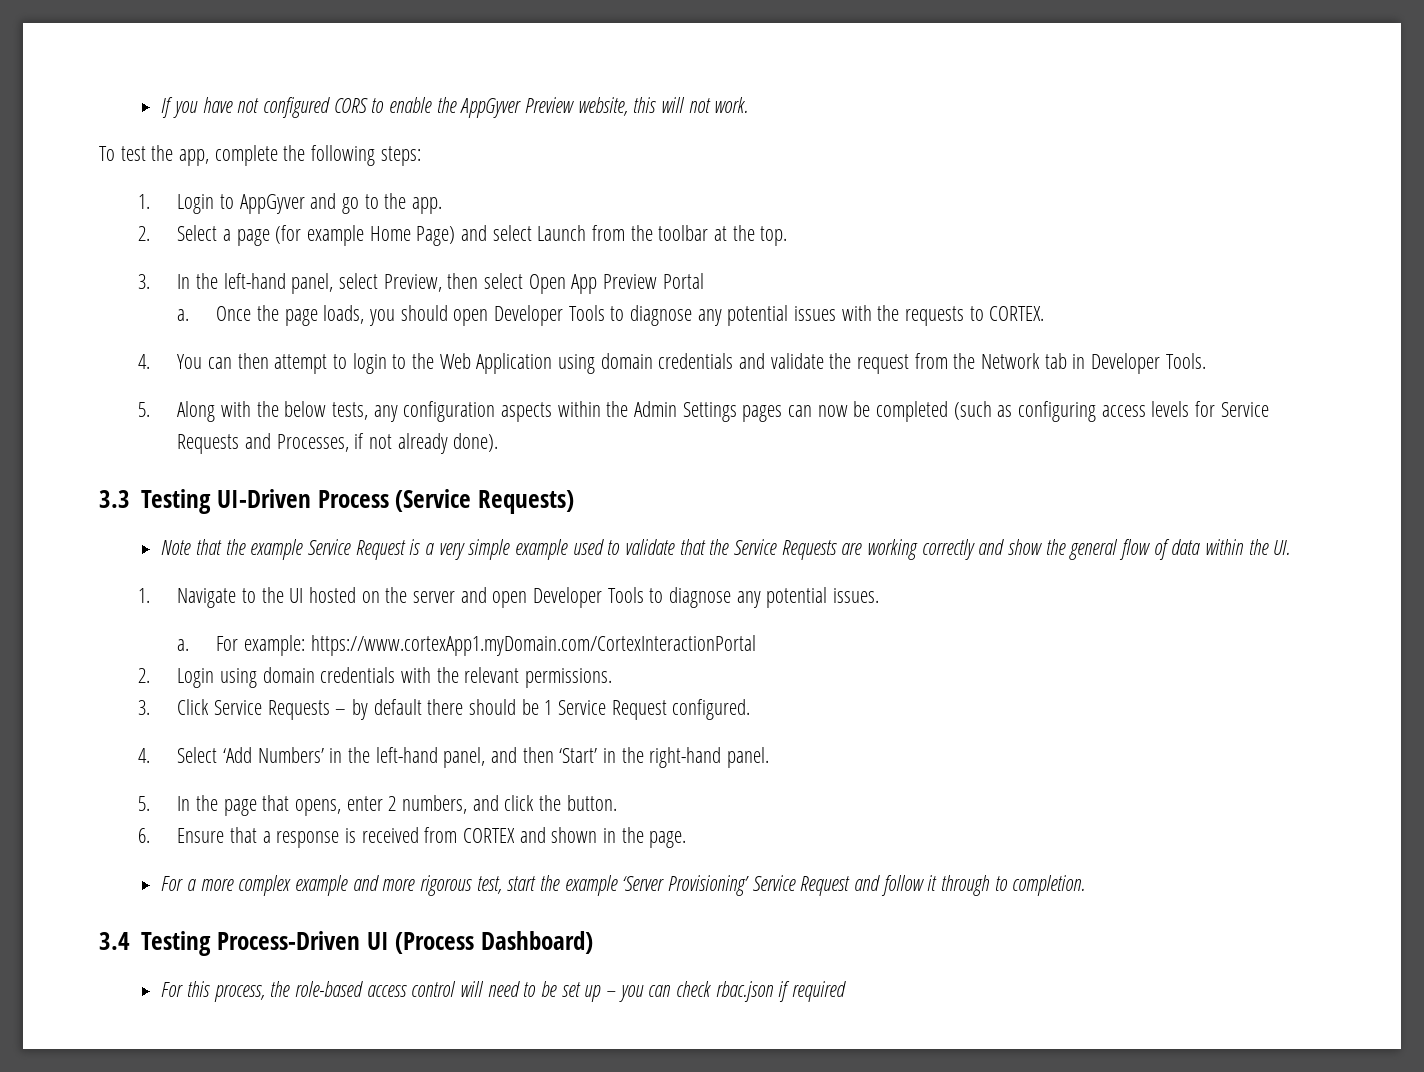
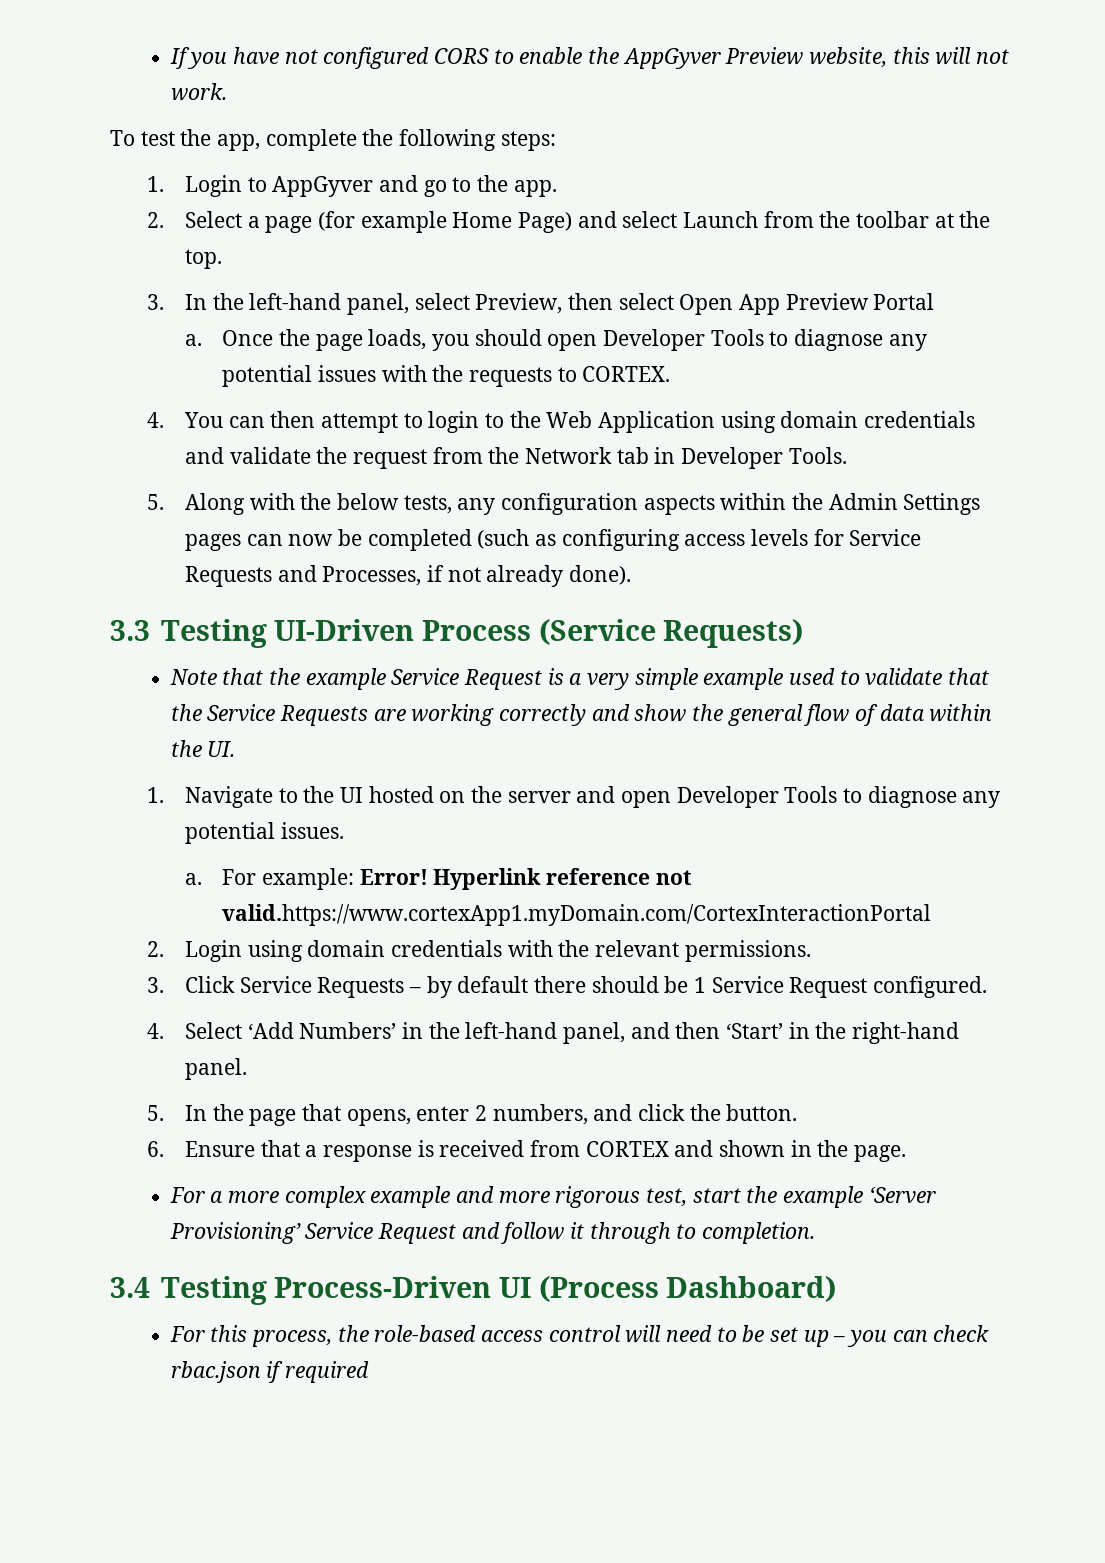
[310,635,756,656] https://www.cortexApp1.myDomain.com/CortexInteractionPortal -> [359,868,692,890] [222,904,932,926] Error! Hyperlink reference not valid.https://www.cortexApp1.myDomain.com/CortexInteractionPortal

